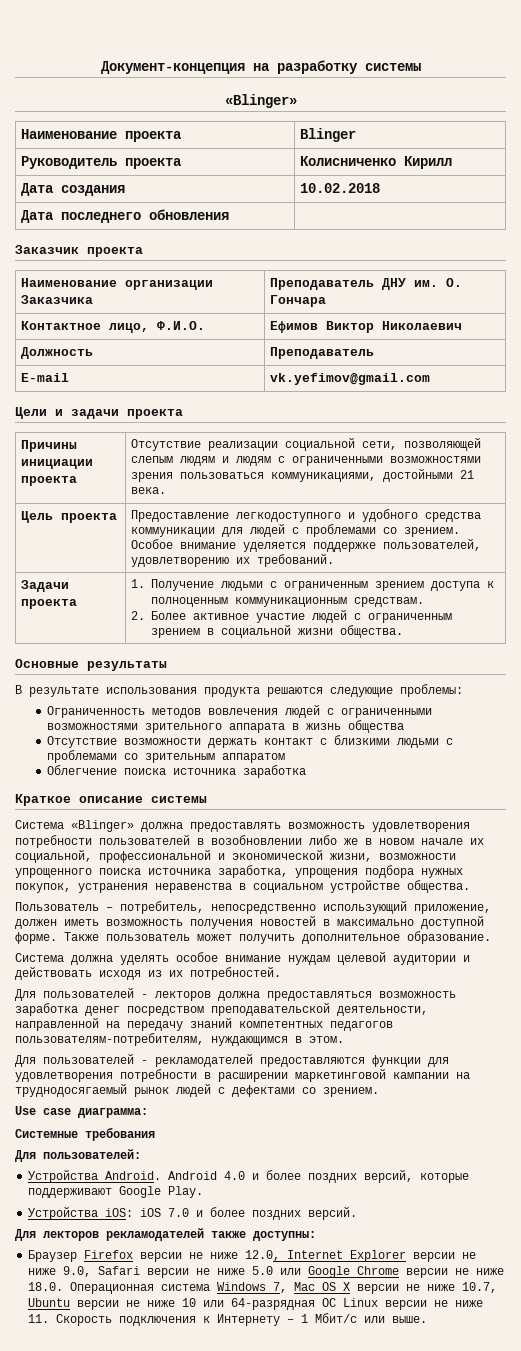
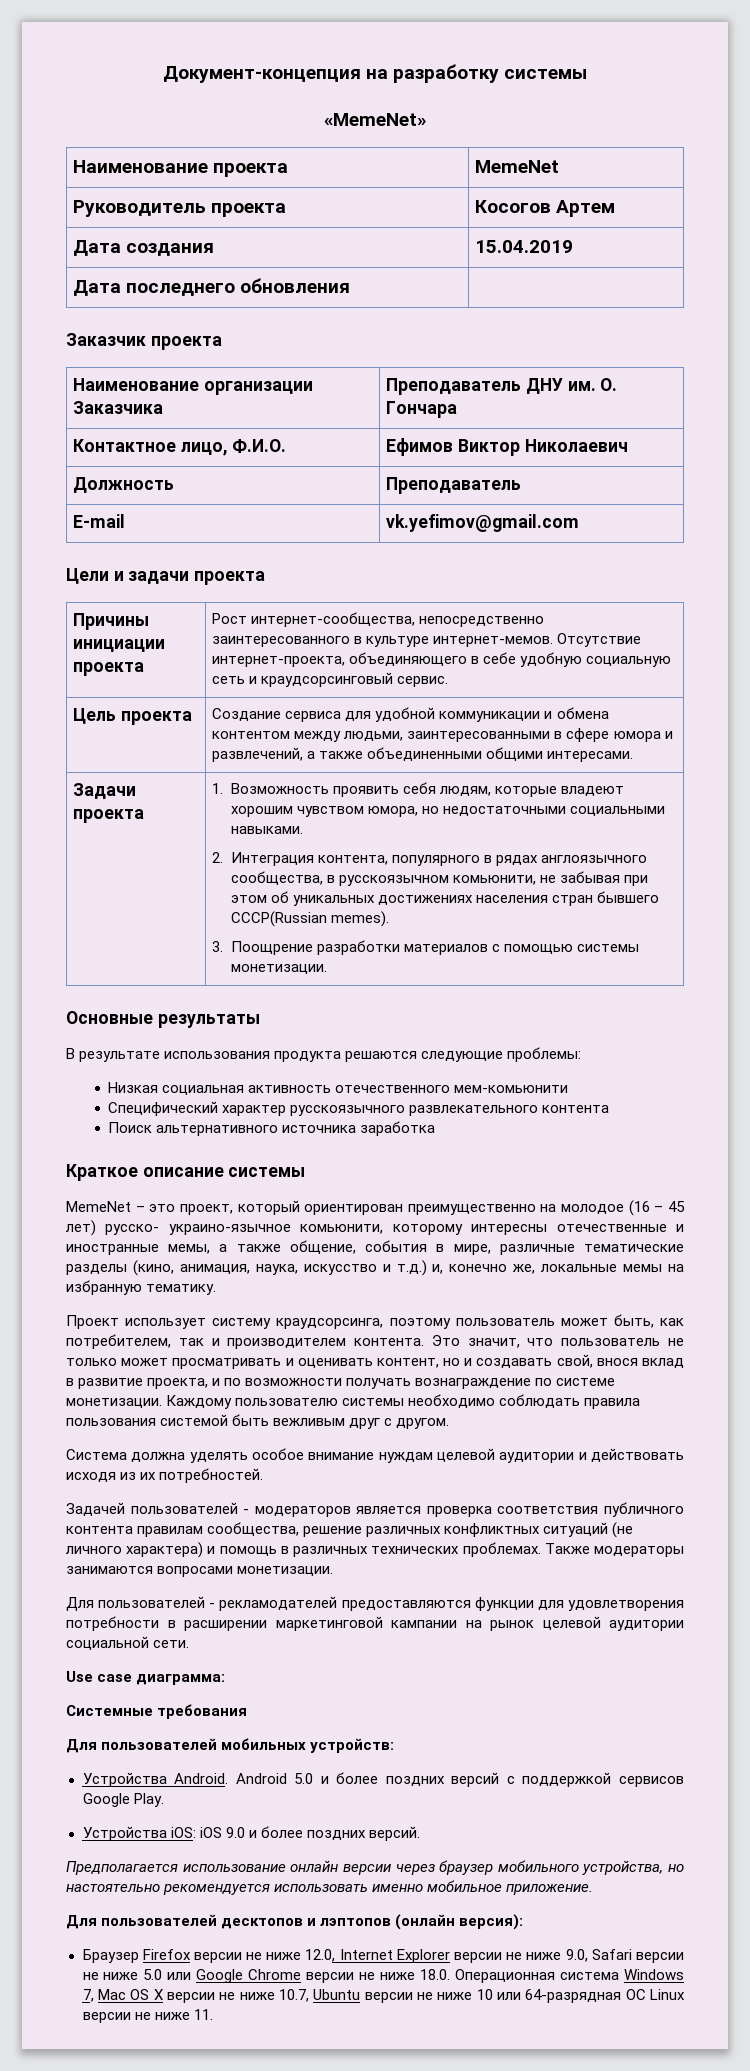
[224,94,297,108] «Blinger» -> [324,113,426,126] «MemeNet»
[300,128,357,142] Blinger -> [475,160,560,173] MemeNet
[300,156,453,169] Колисниченко Кирилл -> [475,200,616,217] Косогов Артем
[300,183,381,193] 10.02.2018 -> [475,240,574,253] 15.04.2019
[131,438,482,451] [131,456,482,466] [131,469,475,482] [131,487,167,494] [21,511,118,523] [131,509,482,522] [131,524,461,537] [131,539,482,552] [131,554,335,567] [21,580,70,592] [21,599,78,609] [131,579,495,591] [151,597,425,607] [131,610,453,623] [151,625,404,638] Отсутствие реализации социальной сети, позволяющей слепым людям и людям с ограниченными возможностями зрения пользоваться коммуникациями, достойными 21 века. // Цель проекта | Предоставление легкодоступного и удобного средства коммуникации для людей с проблемами со зрением. Особое внимание уделяется поддержке пользователей, удовлетворению их требований. // Задачи проекта | 1. Получение людьми с ограниченным зрением доступа к полноценным коммуникационным средствам. // 2. Более активное участие людей с ограниченным зрением в социальной жизни общества. -> [212,612,545,627] [212,633,642,647] [212,652,672,667] [212,672,449,687] [73,708,192,725] [212,707,609,722] [212,728,673,742] [212,747,634,762] [73,783,137,799] [73,809,145,823] [212,782,624,797] [230,806,665,817] [230,826,303,834] [212,852,647,866] [230,871,649,886] [230,891,660,906] [230,911,389,927] [212,940,639,955] [230,964,327,974] Рост интернет-сообщества, непосредственно заинтересованного в культуре интернет-мемов. Отсутствие интернет-проекта, объединяющего в себе удобную социальную сеть и краудсорсинговый сервис. // Цель проекта | Создание сервиса для удобной коммуникации и обмена контентом между людьми, заинтересованными в сфере юмора и развлечений, а также объединенными общими интересами. // Задачи проекта | 1. Возможность проявить себя людям, которые владеют хорошим чувством юмора, но недостаточными социальными навыками. // 2. Интеграция контента, популярного в рядах англоязычного сообщества, в русскоязычном комьюнити, не забывая при этом об уникальных достижениях населения стран бывшего СССР(Russian memes). // 3. Поощрение разработки материалов с помощью системы монетизации.
[47,705,433,718] [47,720,405,733] [47,735,454,748] [47,750,286,763] [47,765,167,775] Ограниченность методов вовлечения людей с ограниченными возможностями зрительного аппарата в жизнь общества // Отсутствие возможности держать контакт с близкими людьми с проблемами со зрительным аппаратом // Облегчение поиска -> [108,1082,569,1095] [108,1101,610,1116] [108,1122,279,1136] Низкая социальная активность отечественного мем-комьюнити // Специфический характер русскоязычного развлекательного контента // Поиск альтернативного
[15,820,470,832] [15,835,484,848] [15,850,456,863] [15,865,463,878] [15,880,470,893] [15,901,491,914] [15,916,484,929] [15,931,491,944] Система «Blinger» должна предоставлять возможность удовлетворения потребности пользователей в возобновлении либо же в новом начале их социальной, профессиональной и экономической жизни, возможности упрощенного поиска источника заработка, упрощения подбора нужных покупок, устранения неравенства в социальном устройстве общества. // Пользователь – потребитель, непосредственно использующий приложение, должен иметь возможность получения новостей в максимально доступной форме. Также пользователь может получить дополнительное образование. -> [66,1200,685,1216] [66,1220,685,1236] [66,1240,685,1255] [66,1260,684,1276] [66,1280,217,1295] [66,1314,684,1329] [66,1334,684,1349] [66,1354,685,1369] [66,1378,616,1389] [66,1394,641,1409] [66,1414,450,1429] MemeNet – это проект, который ориентирован преимущественно на молодое (16 – 45 лет) русско- украино-язычное комьюнити, которому интересны отечественные и иностранные мемы, а также общение, события в мире, различные тематические разделы (кино, анимация, наука, искусство и т.д.) и, конечно же, локальные мемы на избранную тематику. // Проект использует систему краудсорсинга, поэтому пользователь может быть, как потребителем, так и производителем контента. Это значит, что пользователь не только может просматривать и оценивать контент, но и создавать свой, внося вклад в развитие проекта, и по возможности получать вознаграждение по системе монетизации. Каждому пользователю системы необходимо соблюдать правила пользования системой быть вежливым друг с другом.
[15,988,456,1001] [15,1003,428,1016] [15,1018,393,1031] [15,1033,344,1046] Для пользователей - лекторов должна предоставляться возможность заработка денег посредством преподавательской деятельности, направленной на передачу знаний компетентных педагогов пользователям-потребителям, нуждающимся в этом. -> [66,1502,684,1517] [66,1522,634,1538] [66,1542,685,1558] [66,1566,334,1577] Задачей пользователей - модераторов является проверка соответствия публичного контента правилам сообщества, решение различных конфликтных ситуаций (не личного характера) и помощь в различных технических проблемах. Также модераторы занимаются вопросами монетизации.
[15,1084,379,1097] труднодосягаемый рынок людей с дефектами со зрением. -> [490,1616,684,1631] [66,1636,190,1650] рынок целевой аудитории социальной сети.
[43,1149,141,1159] пользователей: -> [101,1738,395,1753] пользователей мобильных устройств:
[224,1170,470,1183] [28,1188,113,1198] 4.0 и более поздних версий, которые поддерживают -> [294,1772,684,1787] 5.0 и более поздних версий с поддержкой сервисов
[168,1208,190,1217] 7.0 -> [225,1827,245,1838] 9.0
[15,1228,316,1241] Для лекторов рекламодателей также доступны: -> [66,1860,684,1875] [66,1880,594,1895] [66,1914,524,1930] Предполагается использование онлайн версии через браузер мобильного устройства, но настоятельно рекомендуется использовать именно мобильное приложение. // Для пользователей десктопов и лэптопов (онлайн версия):
[56,1313,428,1326] Скорость подключения к Интернету – 1 Мбит/с или выше. -> (213, 2014) none

